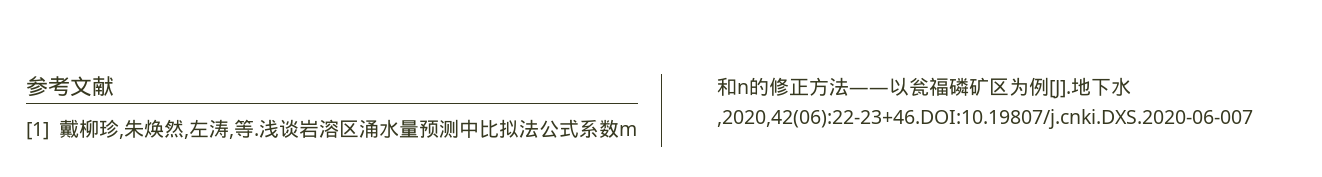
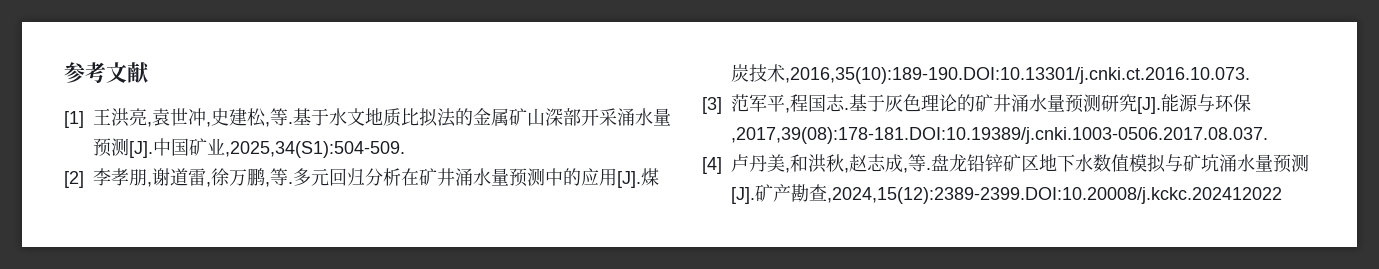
[58,119,637,139] [716,77,1131,99] [716,109,1253,129] 戴柳珍,朱焕然,左涛,等.浅谈岩溶区涌水量预测中比拟法公式系数m和n的修正方法——以瓮福磷矿区为例[J].地下水,2020,42(06):22-23+46.DOI:10.19807/j.cnki.DXS.2020-06-007 -> [93,108,671,127] [93,138,405,158] [64,168,659,188] [731,64,1250,84] [702,94,1251,114] [731,127,1268,144] [702,154,1309,174] [731,184,1282,204] 王洪亮,袁世冲,史建松,等.基于水文地质比拟法的金属矿山深部开采涌水量预测[J].中国矿业,2025,34(S1):504-509. // [2]李孝朋,谢道雷,徐万鹏,等.多元回归分析在矿井涌水量预测中的应用[J].煤炭技术,2016,35(10):189-190.DOI:10.13301/j.cnki.ct.2016.10.073. // [3]范军平,程国志.基于灰色理论的矿井涌水量预测研究[J].能源与环保,2017,39(08):178-181.DOI:10.19389/j.cnki.1003-0506.2017.08.037. // [4]卢丹美,和洪秋,赵志成,等.盘龙铅锌矿区地下水数值模拟与矿坑涌水量预测[J].矿产勘查,2024,15(12):2389-2399.DOI:10.20008/j.kckc.202412022

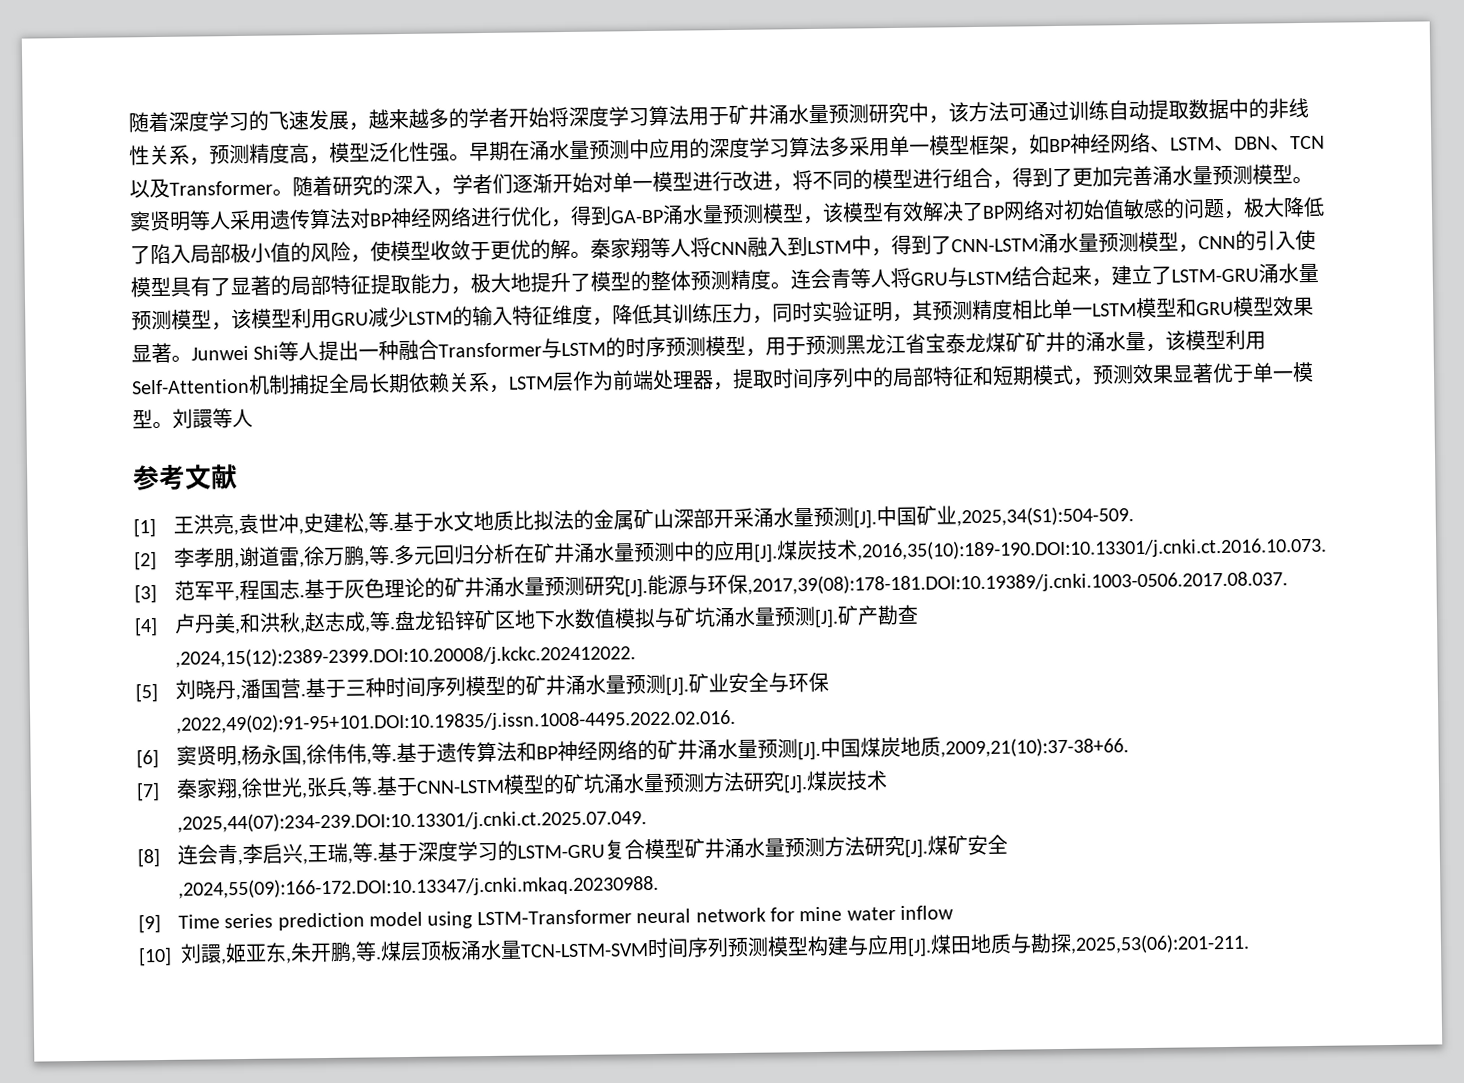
(64, 72) none -> [128,97,1309,133] [129,132,1325,166] [129,164,1313,199] [129,196,1325,232] [130,229,1316,265] [130,263,1319,298] [131,296,1314,331] [131,329,1267,364] [131,361,1314,396] [132,408,253,430] 随着深度学习的飞速发展，越来越多的学者开始将深度学习算法用于矿井涌水量预测研究中，该方法可通过训练自动提取数据中的非线性关系，预测精度高，模型泛化性强。早期在涌水量预测中应用的深度学习算法多采用单一模型框架，如BP神经网络、LSTM、DBN、TCN以及Transformer。随着研究的深入，学者们逐渐开始对单一模型进行改进，将不同的模型进行组合，得到了更加完善涌水量预测模型。窦贤明等人采用遗传算法对BP神经网络进行优化，得到GA-BP涌水量预测模型，该模型有效解决了BP网络对初始值敏感的问题，极大降低了陷入局部极小值的风险，使模型收敛于更优的解。秦家翔等人将CNN融入到LSTM中，得到了CNN-LSTM涌水量预测模型，CNN的引入使模型具有了显著的局部特征提取能力，极大地提升了模型的整体预测精度。连会青等人将GRU与LSTM结合起来，建立了LSTM-GRU涌水量预测模型，该模型利用GRU减少LSTM的输入特征维度，降低其训练压力，同时实验证明，其预测精度相比单一LSTM模型和GRU模型效果显著。Junwei Shi等人提出一种融合Transformer与LSTM的时序预测模型，用于预测黑龙江省宝泰龙煤矿矿井的涌水量，该模型利用Self-Attention机制捕捉全局长期依赖关系，LSTM层作为前端处理器，提取时间序列中的局部特征和短期模式，预测效果显著优于单一模型。刘譞等人 //
[827,187,1282,204] ,2024,15(12):2389-2399.DOI:10.20008/j.kckc.202412022 -> [174,644,636,668] [135,671,829,703] [175,708,736,734] [136,736,1129,769] [136,770,888,802] [176,809,647,833] [137,834,1008,868] [177,874,659,899] [138,905,955,934] [138,932,1250,967] ,2024,15(12):2389-2399.DOI:10.20008/j.kckc.202412022. // [5]刘晓丹,潘国营.基于三种时间序列模型的矿井涌水量预测[J].矿业安全与环保,2022,49(02):91-95+101.DOI:10.19835/j.issn.1008-4495.2022.02.016. // [6]窦贤明,杨永国,徐伟伟,等.基于遗传算法和BP神经网络的矿井涌水量预测[J].中国煤炭地质,2009,21(10):37-38+66. // [7]秦家翔,徐世光,张兵,等.基于CNN-LSTM模型的矿坑涌水量预测方法研究[J].煤炭技术,2025,44(07):234-239.DOI:10.13301/j.cnki.ct.2025.07.049. // [8]连会青,李启兴,王瑞,等.基于深度学习的LSTM-GRU复合模型矿井涌水量预测方法研究[J].煤矿安全,2024,55(09):166-172.DOI:10.13347/j.cnki.mkaq.20230988. // [9] Time series prediction model using LSTM‑Transformer neural network for mine water inflow // [10]刘譞,姬亚东,朱开鹏,等.煤层顶板涌水量TCN-LSTM-SVM时间序列预测模型构建与应用[J].煤田地质与勘探,2025,53(06):201-211.

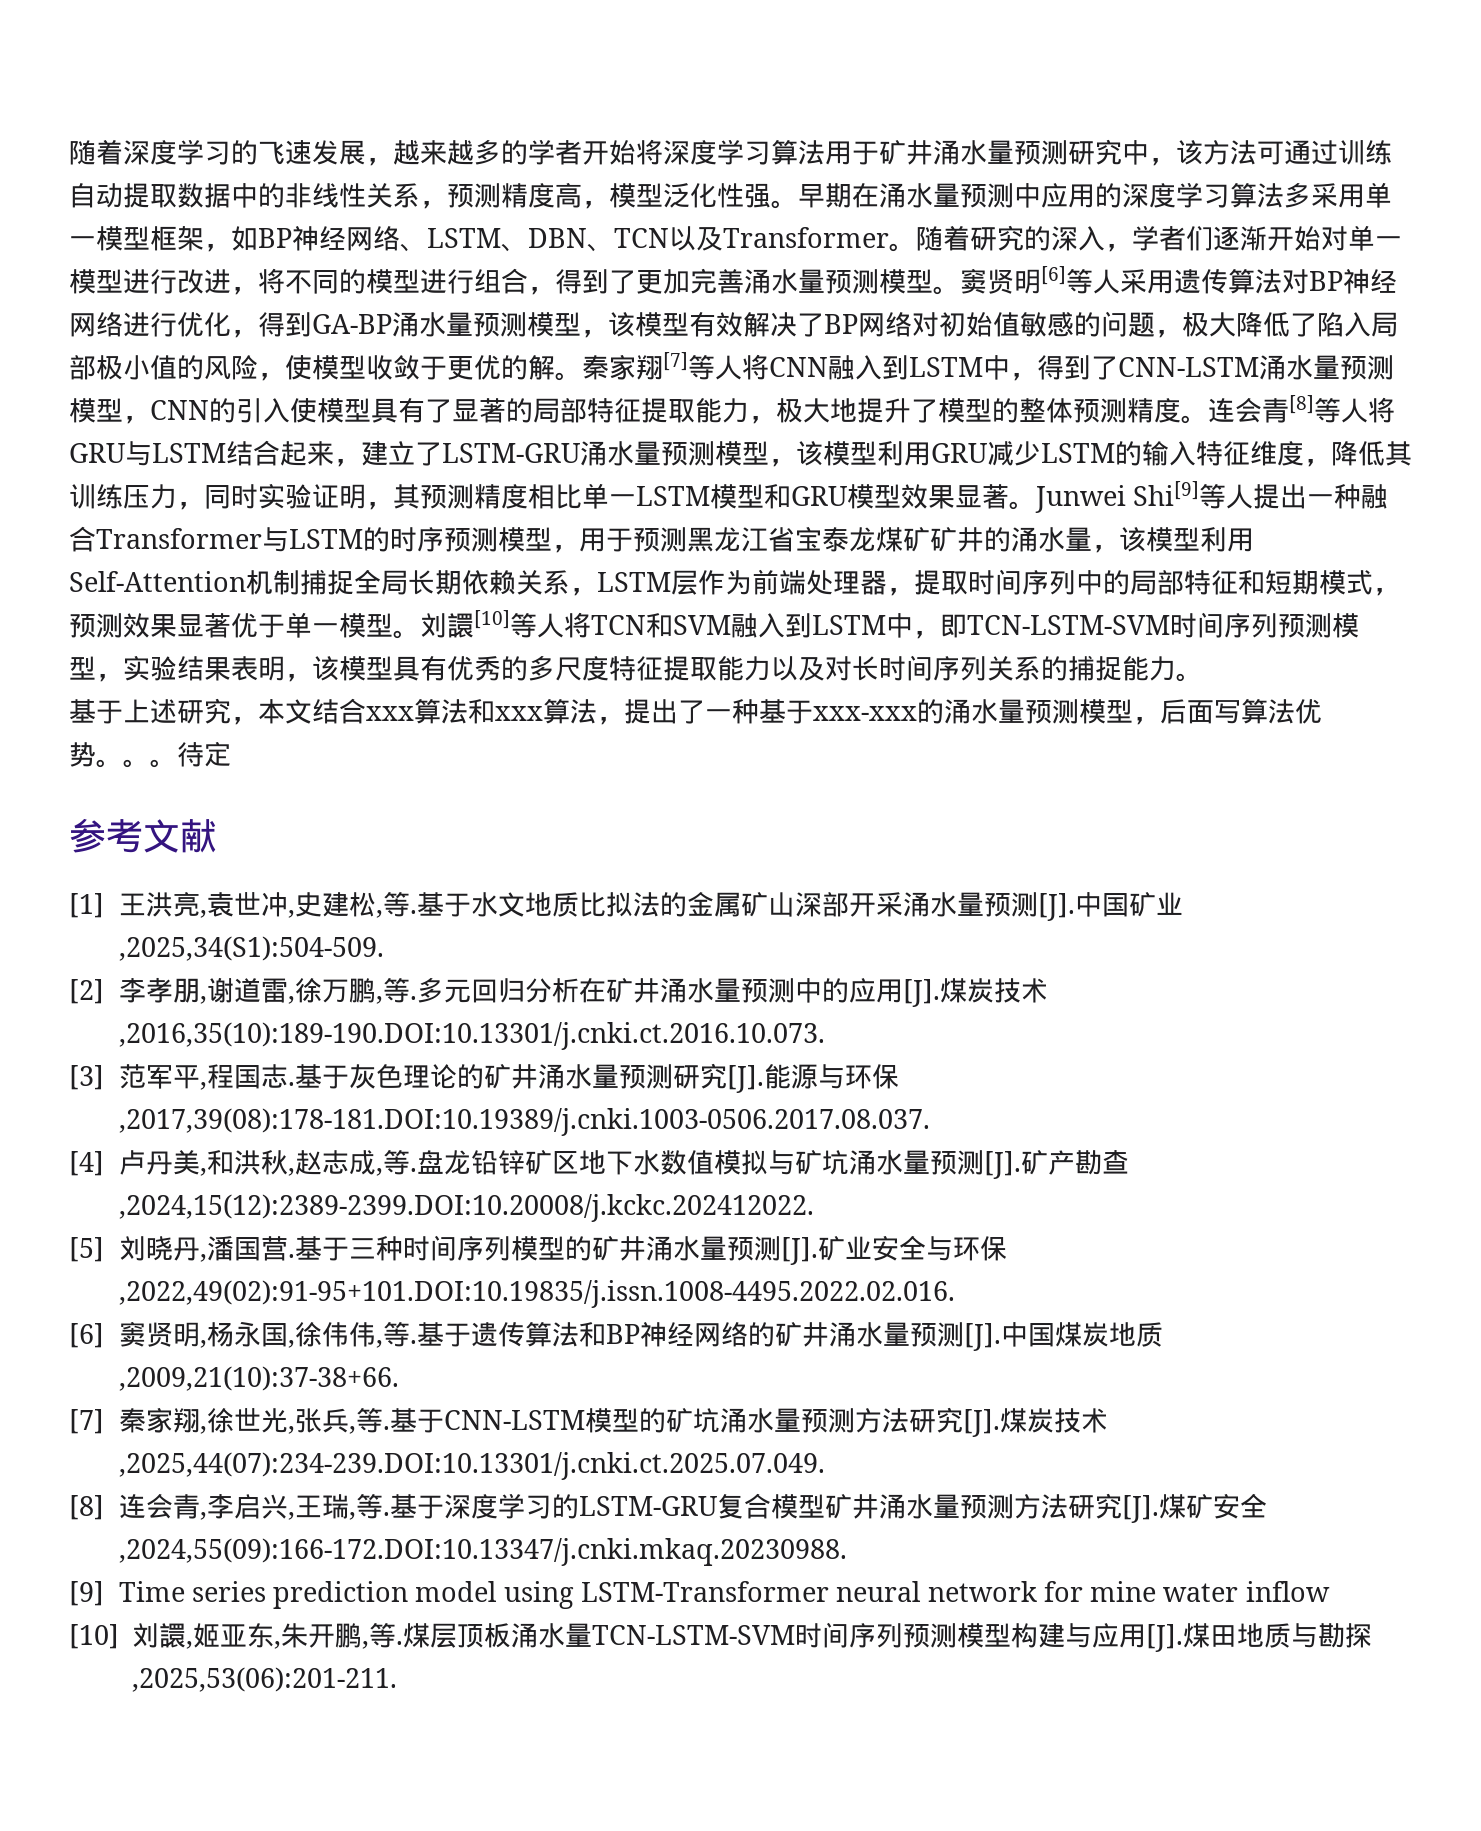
(191, 221) none -> [1041,266,1066,285] [6]
(651, 248) none -> [663,352,688,371] [7]
(851, 278) none -> [1289,395,1314,414] [8]
[253,345,280,360] Shi -> [1133,481,1200,506] Shi[9]
[212,408,253,429] 等人 -> [474,610,1359,639] [69,655,1203,682] [69,698,1322,725] [69,741,231,768] [10]等人将TCN和SVM融入到LSTM中，即TCN-LSTM-SVM时间序列预测模型，实验结果表明，该模型具有优秀的多尺度特征提取能力以及对长时间序列关系的捕捉能力。 // 基于上述研究，本文结合xxx算法和xxx算法，提出了一种基于xxx-xxx的涌水量预测模型，后面写算法优势。。。待定

